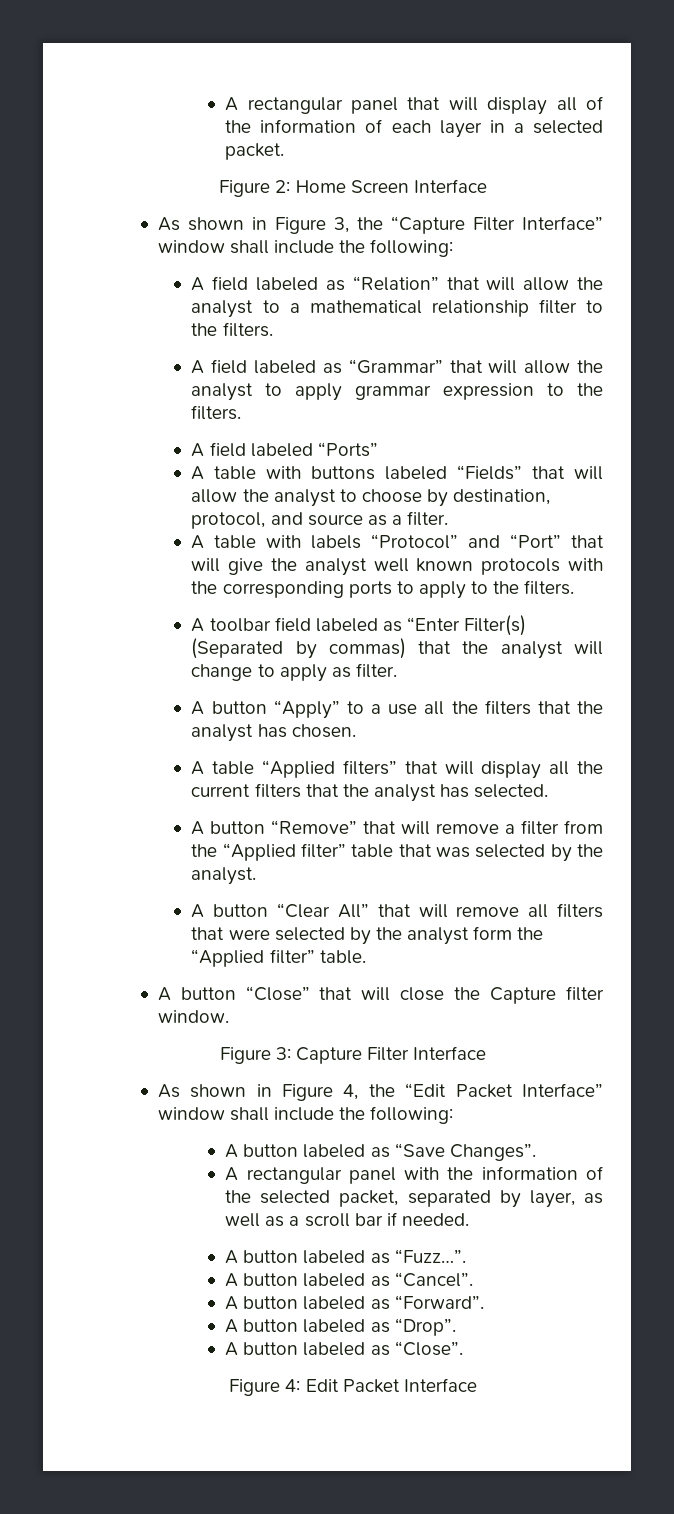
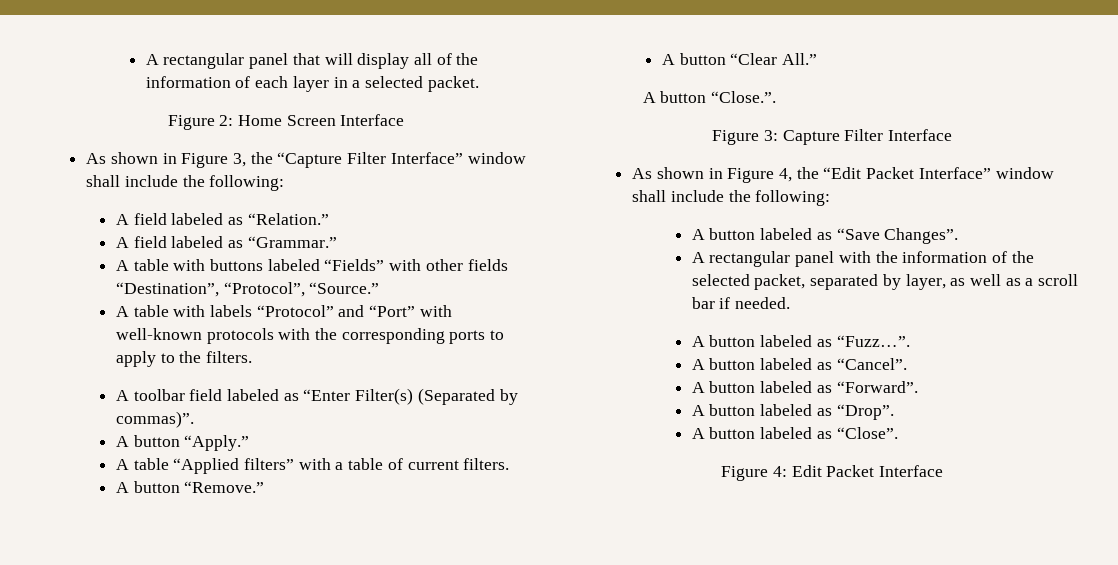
[352,276,603,291] [191,299,603,318] [191,322,273,337] [191,359,603,374] [191,383,603,401] [191,405,242,420] [191,442,378,457] “Relation” that will allow the analyst to a mathematical relationship filter to the filters. // A field labeled as “Grammar” that will allow the analyst to apply grammar expression to the filters. // A field labeled “Ports” -> [247,213,329,225] [115,236,337,248] “Relation.” // A field labeled as “Grammar.”
[532,466,603,480] [191,489,551,507] [191,511,449,529] that will allow the analyst to choose by destination, protocol, and source as a filter. -> [389,259,508,271] [115,282,380,297] with other fields “Destination”, “Protocol”, “Source.”
[571,535,604,548] [191,558,474,576] that will give the analyst well known -> [419,305,452,317] [115,328,202,340] with well-known
[328,638,603,659] [191,663,397,682] [191,700,604,719] [191,724,356,742] [191,760,603,779] [191,783,549,802] [191,820,603,835] [191,843,603,862] [191,867,257,885] [191,903,603,918] [191,926,544,945] [191,949,366,967] [157,986,604,1004] [157,1010,229,1023] commas) that the analyst will change to apply as filter. // A button “Apply” to a use all the filters that the analyst has chosen. // A table “Applied filters” that will display all the current filters that the analyst has selected. // A button “Remove” that will remove a filter from the “Applied filter” table that was selected by the analyst. // A button “Clear All” that will remove all filters that were selected by the analyst form the “Applied filter” table. // A button “Close” that will close the Capture filter window. -> [115,411,194,428] [115,435,250,451] [115,458,510,474] [115,481,265,493] [661,53,818,65] [642,91,777,103] commas)”. // A button “Apply.” // A table “Applied filters” with a table of current filters. // A button “Remove.” // A button “Clear All.” // A button “Close.”.

